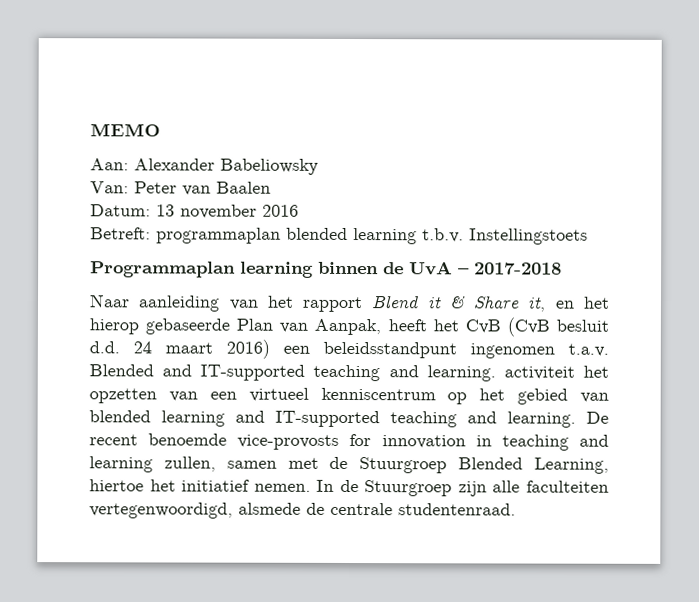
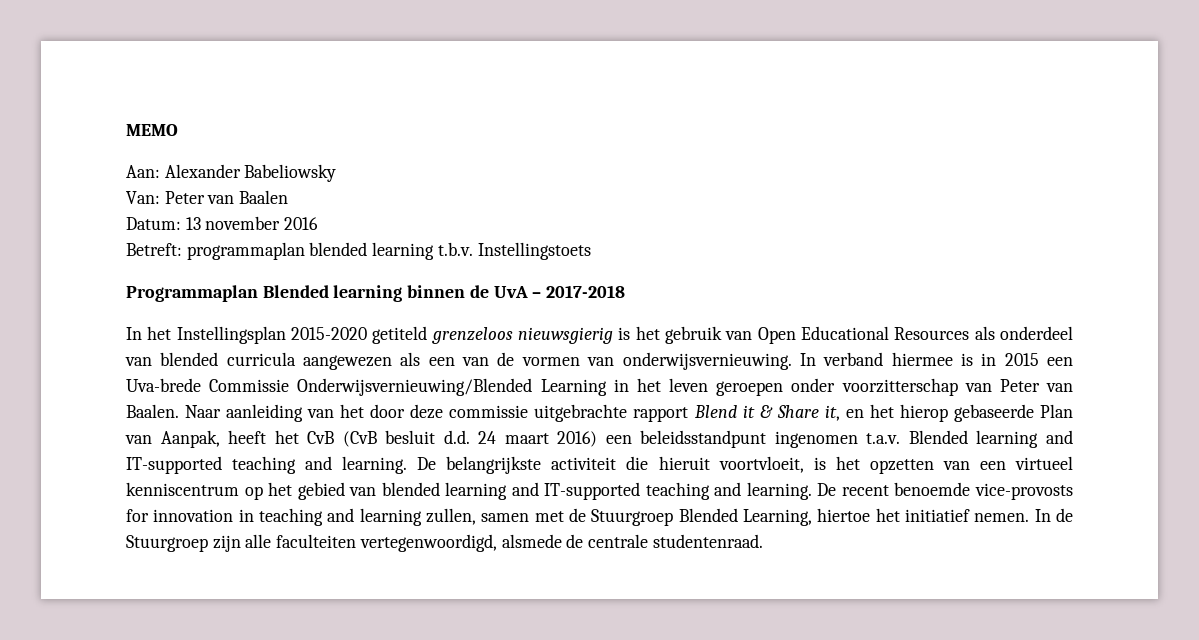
(236, 269) none -> [262,285,329,298] Blended
[89,294,294,312] Naar aanleiding van het -> [126,326,1074,344] [125,352,1074,370] [126,378,1073,396] [126,404,628,422] In het Instellingsplan 2015-2020 getiteld grenzeloos nieuwsgierig is het gebruik van Open Educational Resources als onderdeel van blended curricula aangewezen als een van de vormen van onderwijsvernieuwing. In verband hiermee is in 2015 een Uva-brede Commissie Onderwijsvernieuwing/Blended Learning in het leven geroepen onder voorzitterschap van Peter van Baalen. Naar aanleiding van het door deze commissie uitgebrachte
[162,364,575,382] and IT-supported teaching and learning. activiteit -> [976,430,1073,448] [126,456,826,474] learning and IT-supported teaching and learning. De belangrijkste activiteit die hieruit voortvloeit, is

